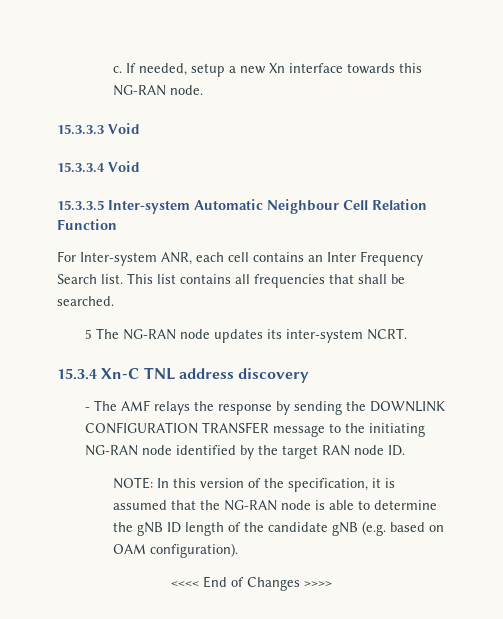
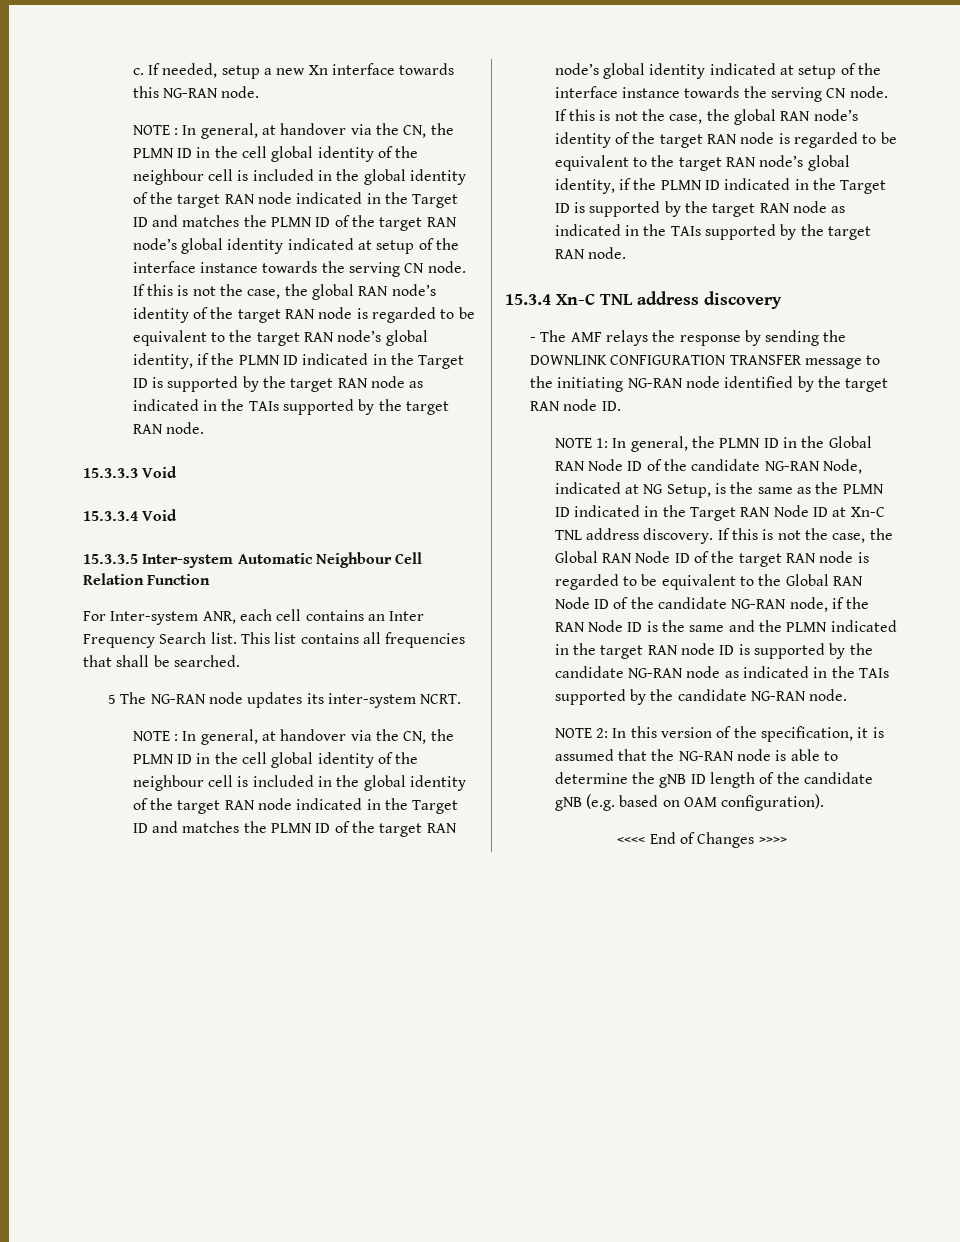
(203, 90) none -> [132,123,454,139] [132,146,419,162] [132,169,467,185] [132,192,459,208] [132,215,457,231] [132,238,460,254] [132,261,466,277] [132,284,436,300] [132,307,475,323] [132,330,428,346] [132,353,465,369] [132,376,424,392] [132,399,450,415] [132,422,205,434] // NOTE : In general, at handover via the CN, the PLMN ID in the cell global identity of the neighbour cell is included in the global identity of the target RAN node indicated in the Target ID and matches the PLMN ID of the target RAN node’s global identity indicated at setup of the interface instance towards the serving CN node. If this is not the case, the global RAN node’s identity of the target RAN node is regarded to be equivalent to the target RAN node’s global identity, if the PLMN ID indicated in the Target ID is supported by the target RAN node as indicated in the TAIs supported by the target RAN node.
(407, 334) none -> [132,729,454,745] [132,752,419,768] [132,775,467,791] [132,798,459,814] [132,821,457,837] [554,63,882,79] [554,86,888,102] [554,109,858,125] [554,132,897,148] [554,155,850,171] [554,178,887,194] [554,201,846,217] [554,224,872,240] [554,247,627,259] // NOTE : In general, at handover via the CN, the PLMN ID in the cell global identity of the neighbour cell is included in the global identity of the target RAN node indicated in the Target ID and matches the PLMN ID of the target RAN node’s global identity indicated at setup of the interface instance towards the serving CN node. If this is not the case, the global RAN node’s identity of the target RAN node is regarded to be equivalent to the target RAN node’s global identity, if the PLMN ID indicated in the Target ID is supported by the target RAN node as indicated in the TAIs supported by the target RAN node.
[112,477,153,489] NOTE: -> [554,436,872,452] [554,459,863,474] [554,482,884,498] [554,505,885,521] [554,528,893,544] [554,551,869,567] [554,574,864,590] [554,597,870,612] [554,620,897,632] [554,643,873,659] [554,666,890,678] [554,689,848,705] [554,728,609,738] NOTE 1: In general, the PLMN ID in the Global RAN Node ID of the candidate NG-RAN Node, indicated at NG Setup, is the same as the PLMN ID indicated in the Target RAN Node ID at Xn-C TNL address discovery. If this is not the case, the Global RAN Node ID of the target RAN node is regarded to be equivalent to the Global RAN Node ID of the candidate NG-RAN node, if the RAN Node ID is the same and the PLMN indicated in the target RAN node ID is supported by the candidate NG-RAN node as indicated in the TAIs supported by the candidate NG-RAN node. // NOTE 2:

